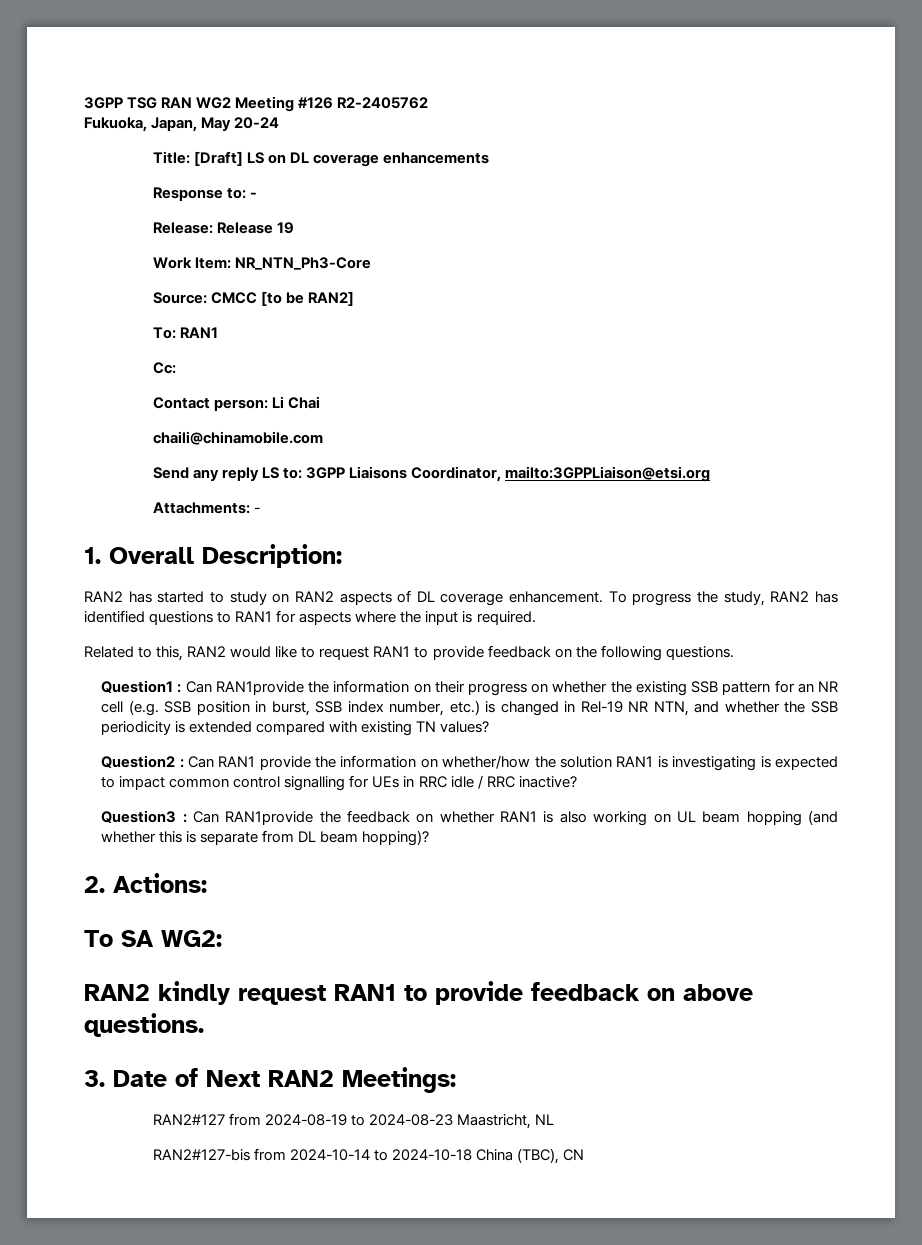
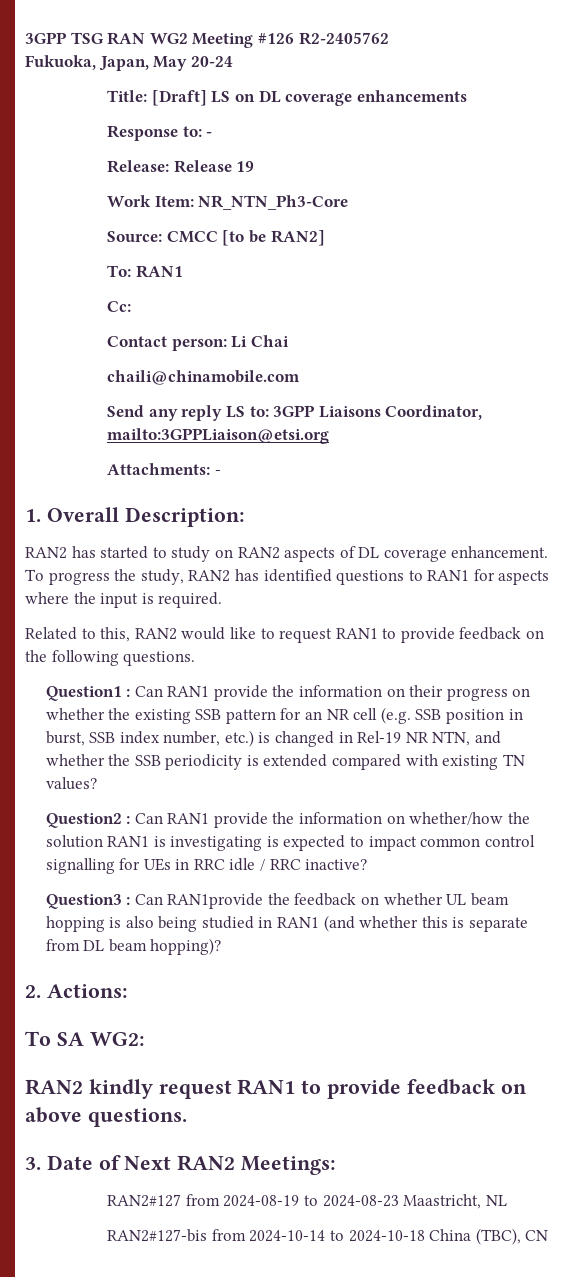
[215,681,304,695] RAN1provide -> [167,685,268,701] RAN1 provide
[500,811,802,826] RAN1 is also working on UL beam hopping -> [446,893,509,906] [45,916,320,932] UL beam hopping is also being studied in RAN1

